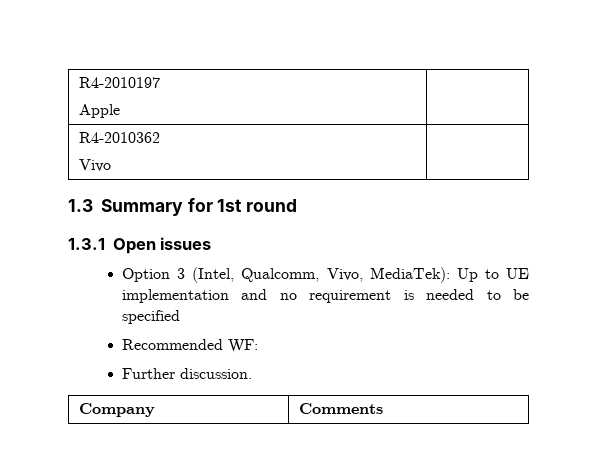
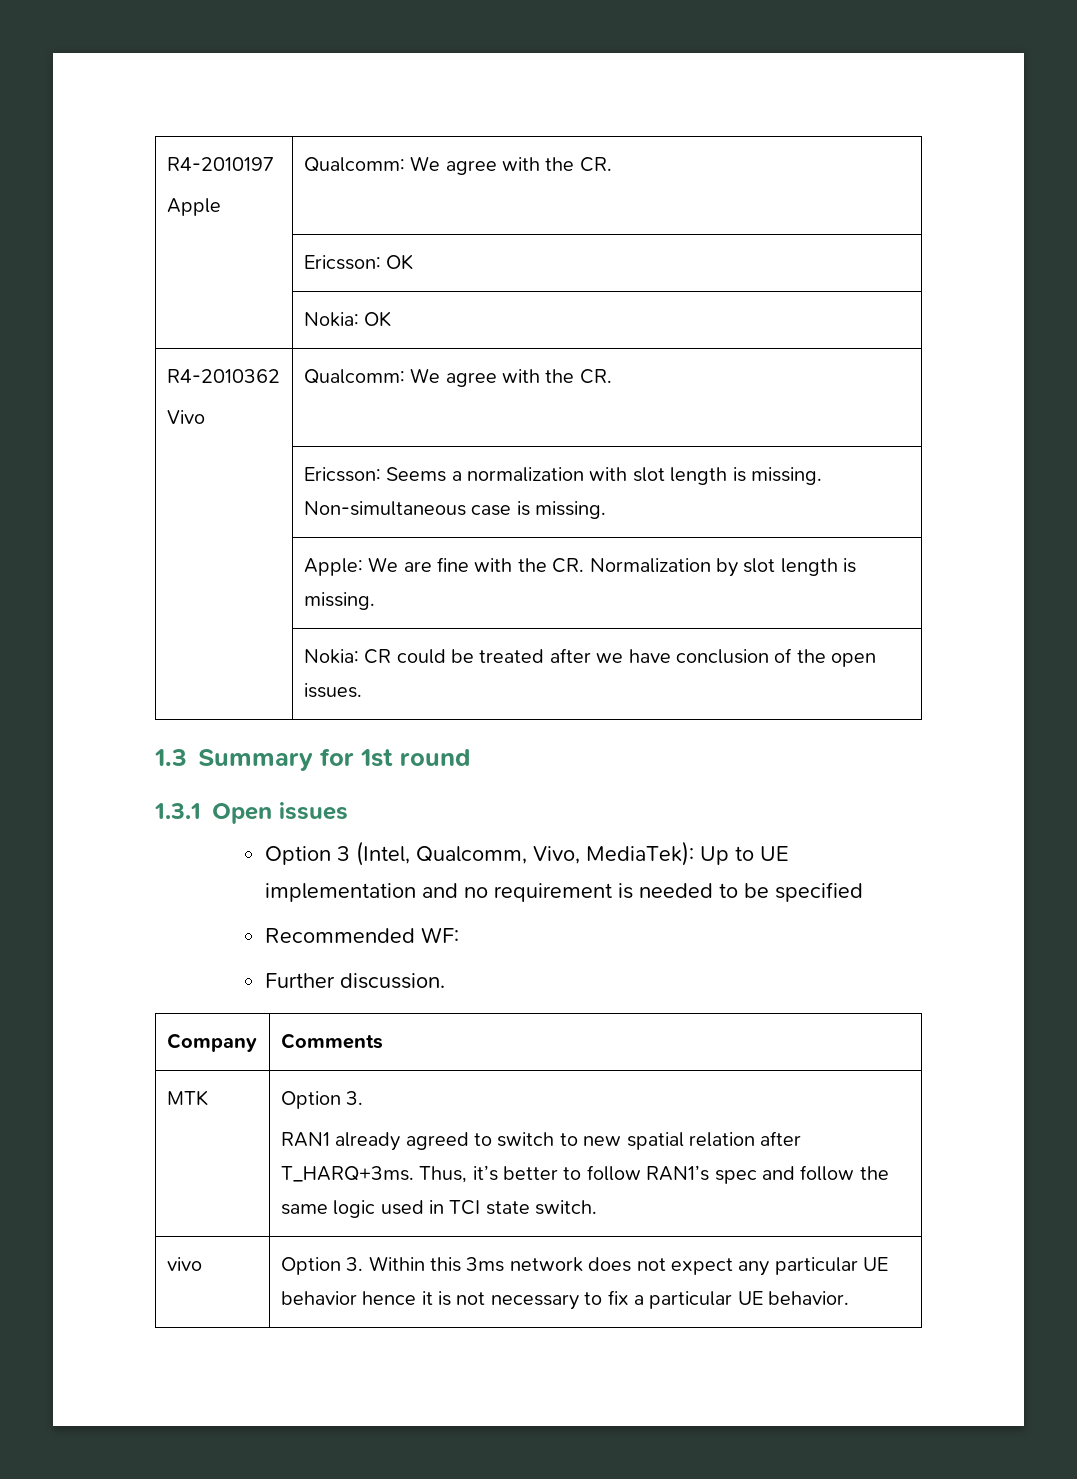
[78,132,160,143] [78,159,111,172] // R4-2010362 // Vivo | -> [303,156,612,175] [303,254,414,270] [303,311,392,327] [166,369,280,383] [166,410,205,424] [303,368,612,387] [303,467,822,485] [303,501,606,519] [303,557,857,577] [303,592,375,610] [303,648,877,667] [303,683,362,698] Qualcomm: We agree with the CR. // | Ericsson: OK // | Nokia: OK // R4-2010362 // Vivo | Qualcomm: We agree with the CR. // | Ericsson: Seems a normalization with slot length is missing. Non-simultaneous case is missing. // | Apple: We are fine with the CR. Normalization by slot length is missing. // | Nokia: CR could be treated after we have conclusion of the open issues.
(383, 408) none -> [166,1090,208,1106] [280,1091,364,1109] [280,1131,802,1151] [280,1165,889,1184] [280,1200,598,1218] [166,1257,202,1271] [280,1256,889,1276] [280,1290,850,1310] // MTK | Option 3. // RAN1 already agreed to switch to new spatial relation after T_HARQ+3ms. Thus, it’s better to follow RAN1’s spec and follow the same logic used in TCI state switch. // vivo | Option 3. Within this 3ms network does not expect any particular UE behavior hence it is not necessary to fix a particular UE behavior.

